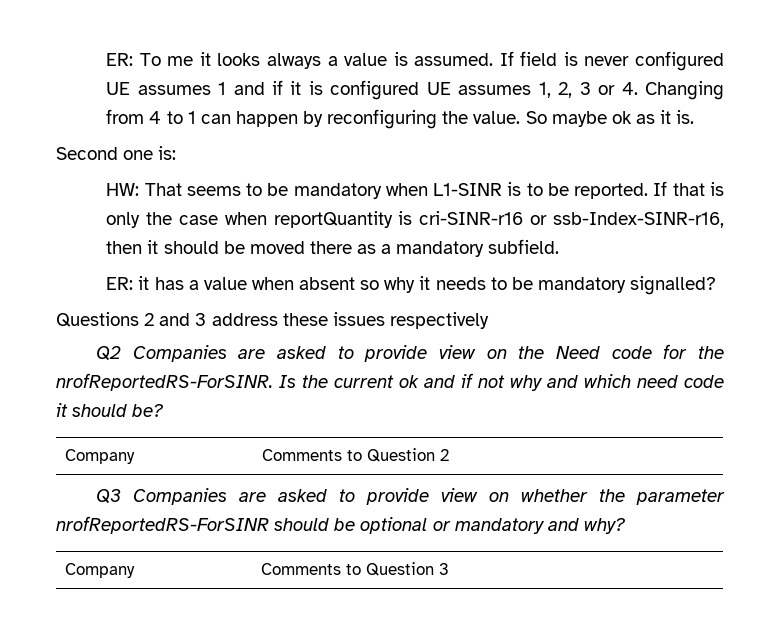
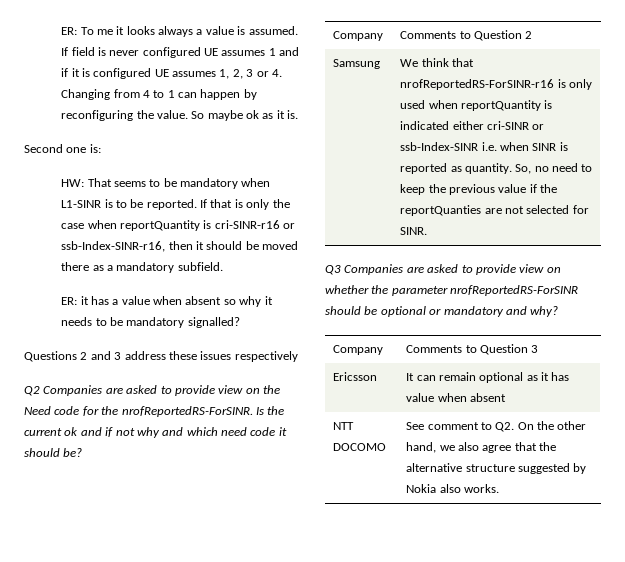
(449, 455) none -> [333,59,381,69] [400,58,474,67] [400,79,592,90] [400,100,553,111] [400,121,545,130] [400,142,568,151] [400,163,593,174] [400,184,558,195] [400,205,589,216] [400,227,428,235] // Samsung | We think that nrofReportedRS-ForSINR-r16 is only used when reportQuantity is indicated either cri-SINR or ssb-Index-SINR i.e. when SINR is reported as quantity. So, no need to keep the previous value if the reportQuanties are not selected for SINR.
(449, 569) none -> [333,372,378,381] [406,372,570,383] [406,393,506,402] [333,422,355,430] [333,443,387,451] [406,421,587,432] [406,442,557,453] [406,463,587,474] [406,484,499,493] // Ericsson | It can remain optional as it has value when absent // NTT DOCOMO | See comment to Q2. On the other hand, we also agree that the alternative structure suggested by Nokia also works.

